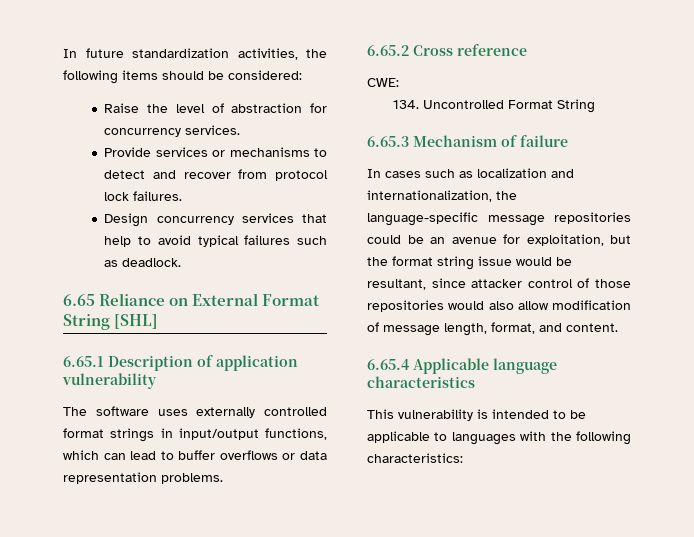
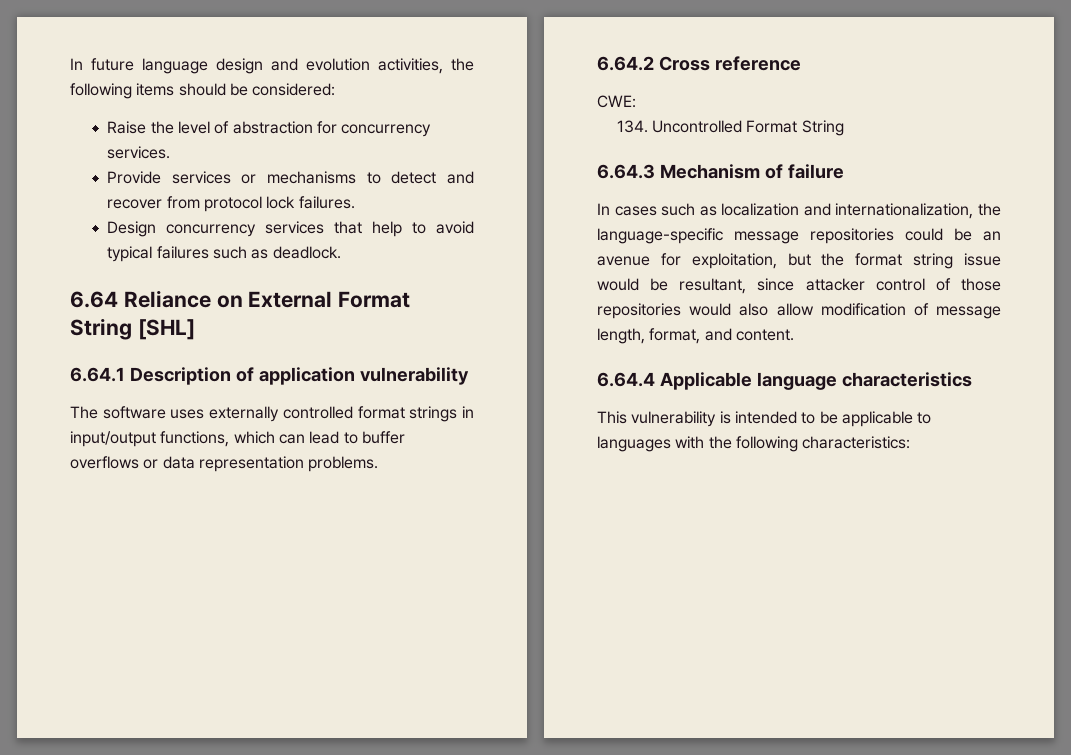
[132,48,229,58] standardization -> [142,58,370,74] language design and evolution
[63,294,95,306] 6.65 -> [70,291,118,308] 6.64
[63,356,104,367] 6.65.1 -> [70,367,125,382] 6.64.1
[367,45,409,56] 6.65.2 -> [597,56,654,71] 6.64.2
[367,136,409,147] 6.65.3 -> [597,164,655,179] 6.64.3
[367,359,409,370] 6.65.4 -> [597,372,655,387] 6.64.4

